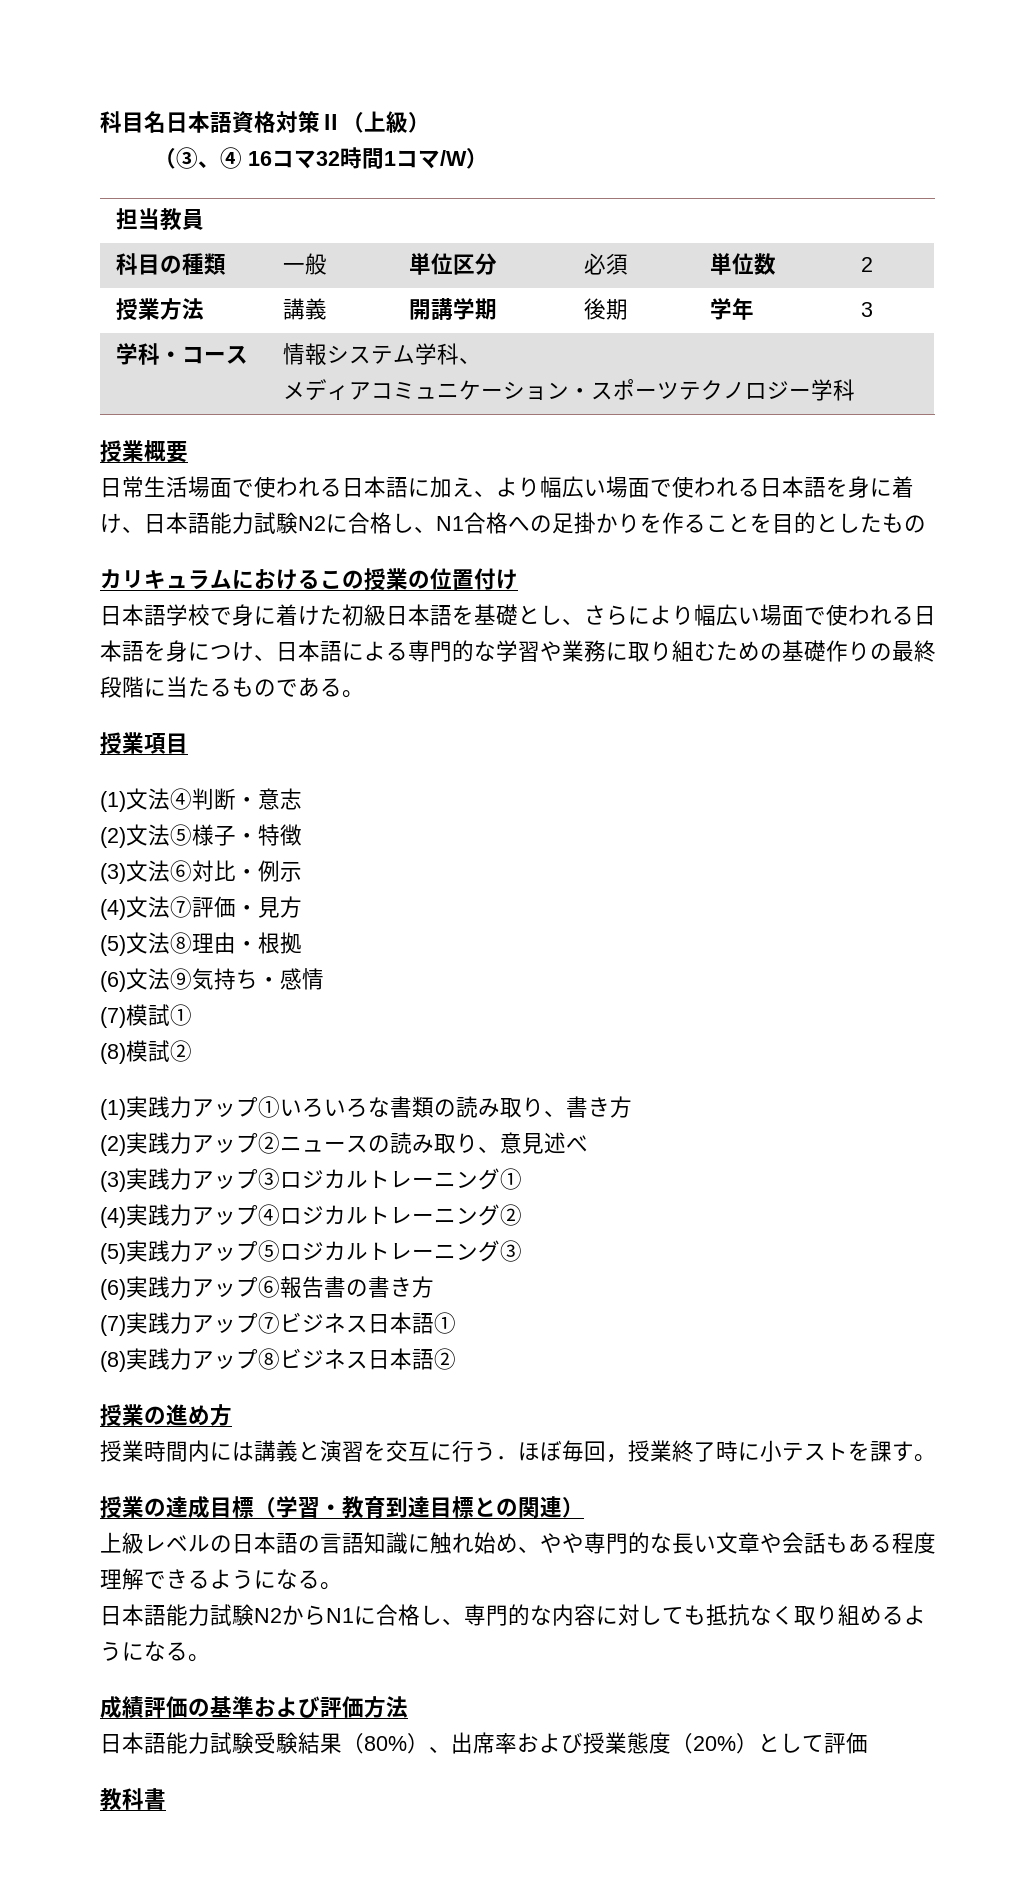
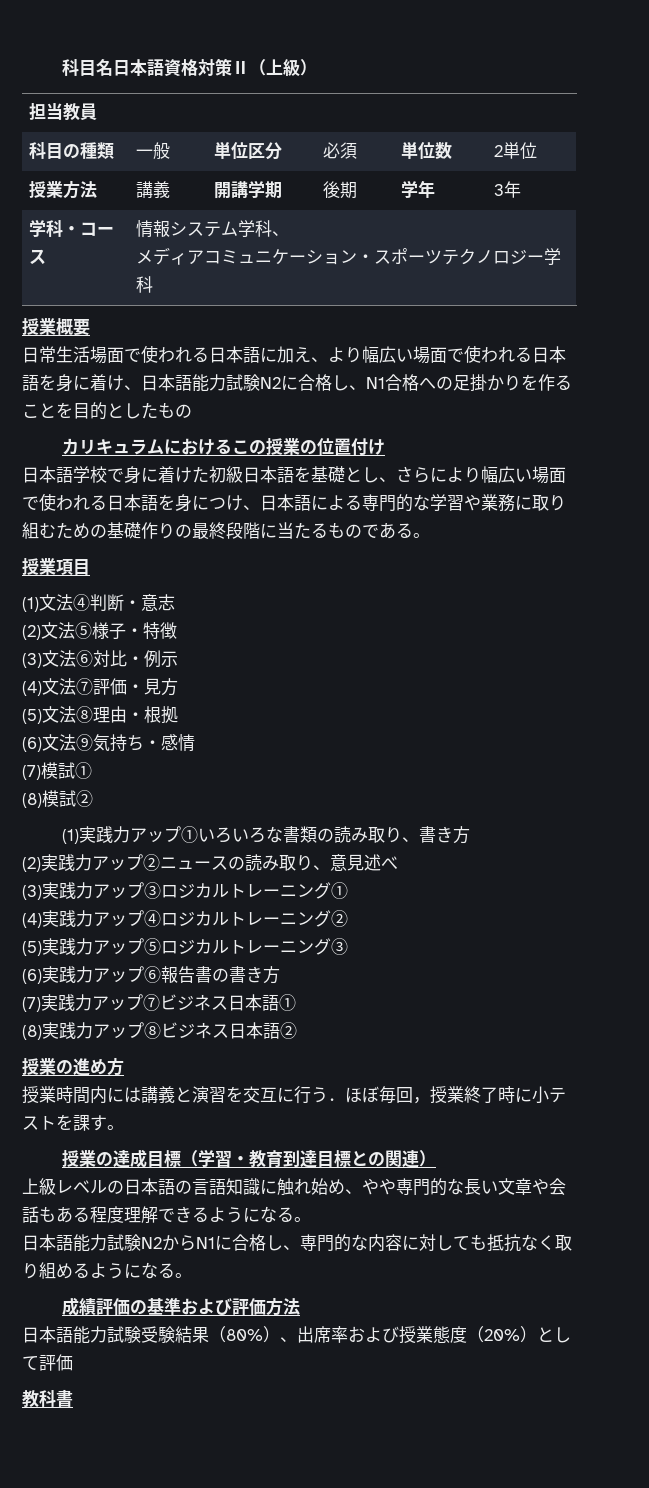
[154,147,489,169] // （③、④ 16コマ32時間1コマ/W） -> (317, 67) none
(874, 264) none -> [503,142,538,159] 単位
(874, 309) none -> [504,181,522,198] 年

